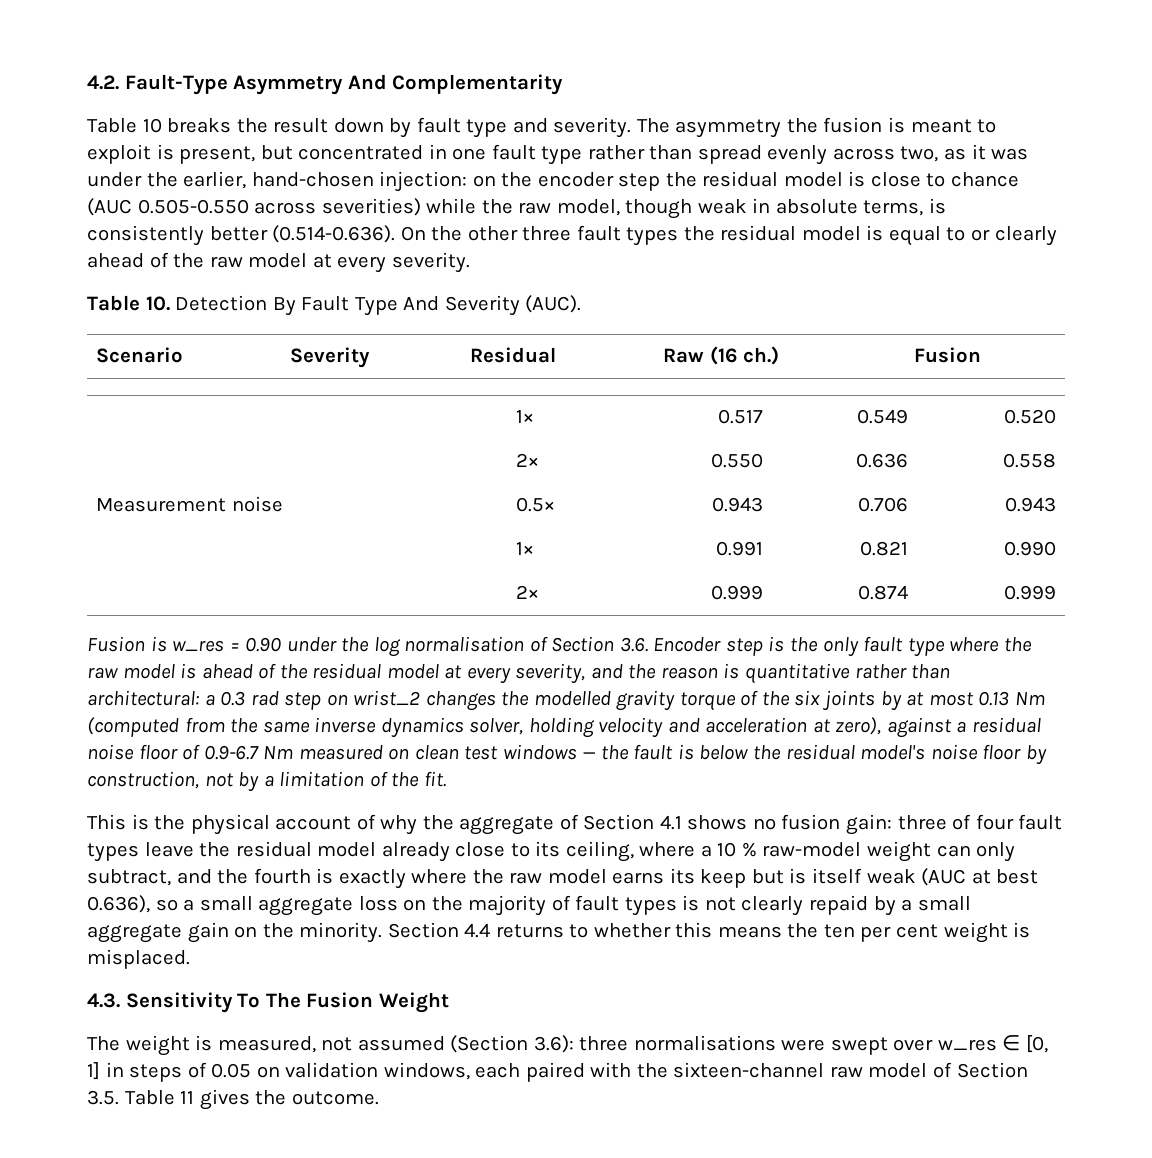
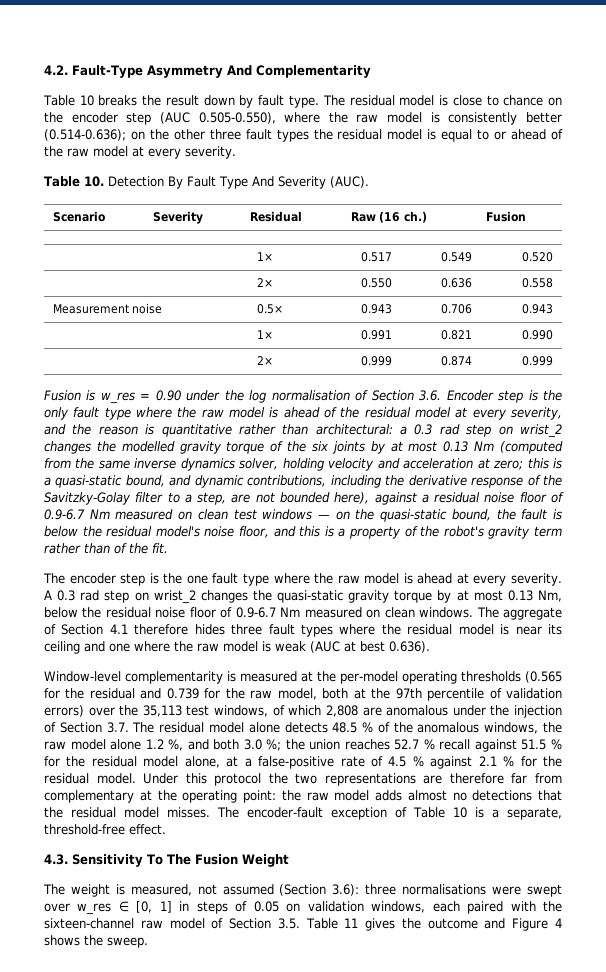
[466,117,997,138] [87,144,1029,165] [87,171,697,192] type and severity. The asymmetry the fusion is meant to exploit is present, but concentrated in one fault type rather than spread evenly across two, as it was under the earlier, hand-chosen injection: on the encoder step the -> [288,95,345,108] type. The
[87,198,924,219] (AUC 0.505-0.550 across severities) while the raw model, though weak in absolute terms, -> [548,97,562,106] [44,112,423,125] on the encoder step (AUC 0.505-0.550), where the raw model
[272,225,426,243] (0.514-0.636). On -> [44,129,145,141] (0.514-0.636); on
[994,226,1057,246] clearly -> (507, 135) none
[835,717,882,735] zero), -> [493,458,562,470] [44,475,562,488] [44,492,370,505] zero; this is a quasi-static bound, and dynamic contributions, including the derivative response of the Savitzky-Golay filter to a step, are not bounded here),
(596, 755) none -> [335,509,491,522] on the quasi-static bound,
[982,744,1047,765] [87,771,446,792] [87,814,1063,835] [87,841,1016,862] [87,868,1039,889] [87,895,971,916] [87,922,1031,943] [87,949,190,969] floor by construction, not by a limitation of the fit. // This is the physical account of why the aggregate of Section 4.1 shows no fusion gain: three of four fault types leave the residual model already close to its ceiling, where a 10 % raw-model weight can only subtract, and the fourth is exactly where the raw model earns its keep but is itself weak (AUC at best 0.636), so a small aggregate loss on the majority of fault types is not clearly repaid by a small aggregate gain on the minority. Section 4.4 returns to whether this means the ten per cent weight is misplaced. -> [239,526,563,539] [44,543,168,554] [43,573,563,586] [44,590,562,604] [44,607,562,620] [44,624,562,637] [44,641,430,654] [44,671,562,684] [44,688,562,701] [44,705,563,718] [44,722,562,734] [44,739,562,752] [44,756,562,769] [44,773,562,786] [44,790,562,803] [44,807,562,820] [44,824,166,835] floor, and this is a property of the robot's gravity term rather than of the fit. // The encoder step is the one fault type where the raw model is ahead at every severity. A 0.3 rad step on wrist_2 changes the quasi-static gravity torque by at most 0.13 Nm, below the residual noise floor of 0.9-6.7 Nm measured on clean windows. The aggregate of Section 4.1 therefore hides three fault types where the residual model is near its ceiling and one where the raw model is weak (AUC at best 0.636). // Window-level complementarity is measured at the per-model operating thresholds (0.565 for the residual and 0.739 for the raw model, both at the 97th percentile of validation errors) over the 35,113 test windows, of which 2,808 are anomalous under the injection of Section 3.7. The residual model alone detects 48.5 % of the anomalous windows, the raw model alone 1.2 %, and both 3.0 %; the union reaches 52.7 % recall against 51.5 % for the residual model alone, at a false-positive rate of 4.5 % against 2.1 % for the residual model. Under this protocol the two representations are therefore far from complementary at the operating point: the raw model adds almost no detections that the residual model misses. The encoder-fault exception of Table 10 is a separate, threshold-free effect.
[291,1091,379,1105] outcome. -> [427,918,562,931] [44,935,148,948] outcome and Figure 4 shows the sweep.

